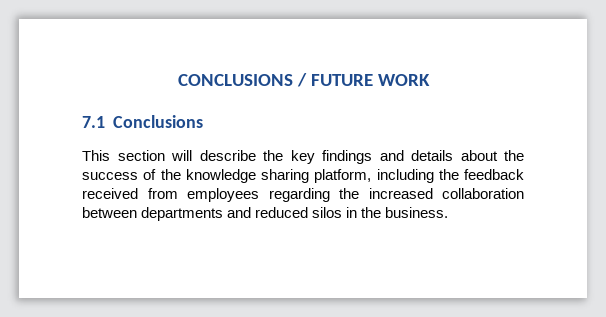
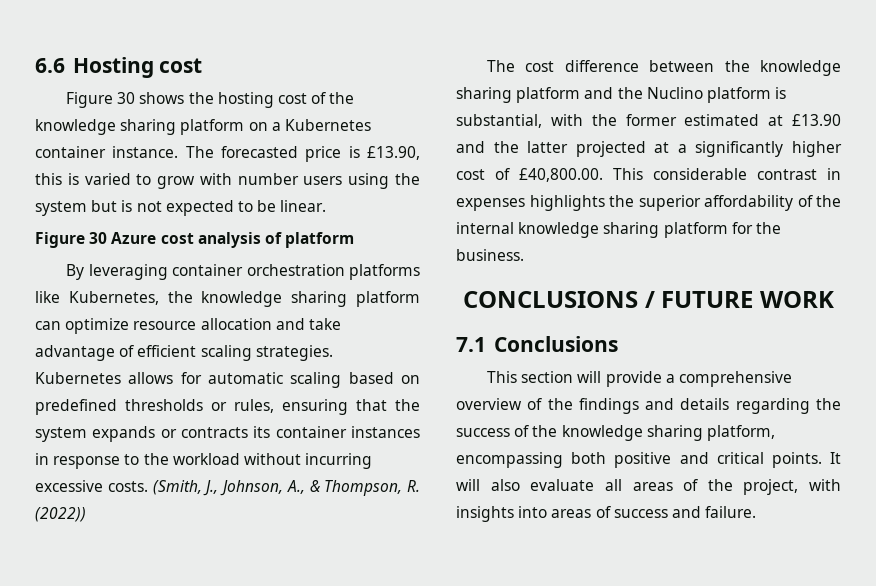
(177, 80) none -> [35,57,203,78] [65,92,355,108] [35,119,371,135] [35,146,420,162] [35,173,420,189] [35,200,327,216] [35,232,355,248] [65,264,420,280] [35,291,420,307] [35,318,341,334] [35,345,333,361] [35,372,420,388] [35,399,420,415] [35,426,420,442] [35,453,373,469] [35,480,420,496] [35,507,86,522] [486,60,841,76] [456,87,787,103] [456,114,841,128] [456,141,842,157] [456,168,841,182] [456,195,841,211] [456,222,781,238] [456,249,524,261] 6.6 Hosting cost // Figure 30 shows the hosting cost of the knowledge sharing platform on a Kubernetes container instance. The forecasted price is £13.90, this is varied to grow with number users using the system but is not expected to be linear. // Figure 30 Azure cost analysis of platform // By leveraging container orchestration platforms like Kubernetes, the knowledge sharing platform can optimize resource allocation and take advantage of efficient scaling strategies. Kubernetes allows for automatic scaling based on predefined thresholds or rules, ensuring that the system expands or contracts its container instances in response to the workload without incurring excessive costs. (Smith, J., Johnson, A., & Thompson, R. (2022)) // The cost difference between the knowledge sharing platform and the Nuclino platform is substantial, with the former estimated at £13.90 and the latter projected at a significantly higher cost of £40,800.00. This considerable contrast in expenses highlights the superior affordability of the internal knowledge sharing platform for the business. //
[199,150,315,164] describe the key -> [605,371,792,387] [456,398,573,410] provide a comprehensive overview of the
[460,150,498,161] about -> [735,398,810,414] regarding
[376,169,524,183] [82,188,524,202] [82,207,449,221] including the feedback received from employees regarding the increased collaboration between departments and reduced silos in the business. -> [456,452,841,468] [456,479,841,495] [456,506,757,522] encompassing both positive and critical points. It will also evaluate all areas of the project, with insights into areas of success and failure.

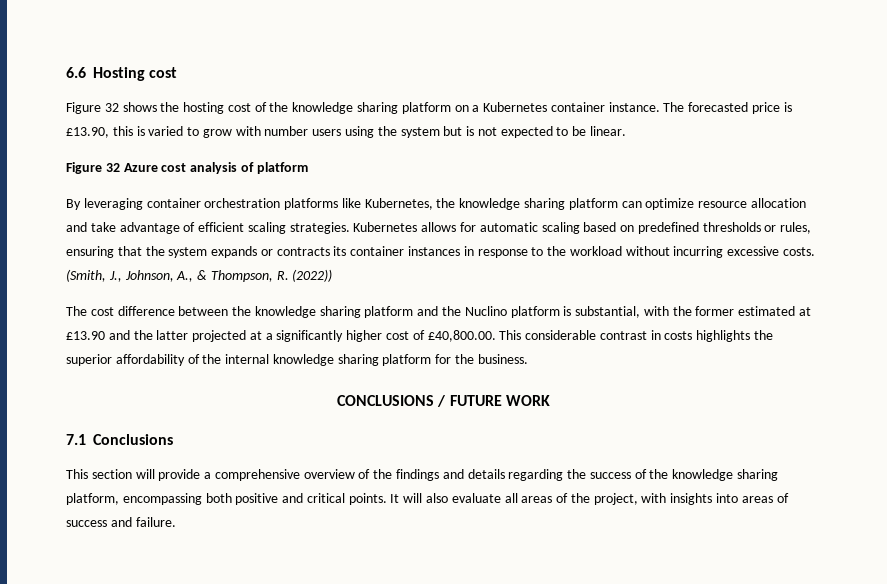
[117,92,136,104] 30 -> [104,103,119,112] 32
[89,232,108,244] 30 -> [105,163,120,172] 32
[456,198,525,211] expenses -> [664,331,693,340] costs

